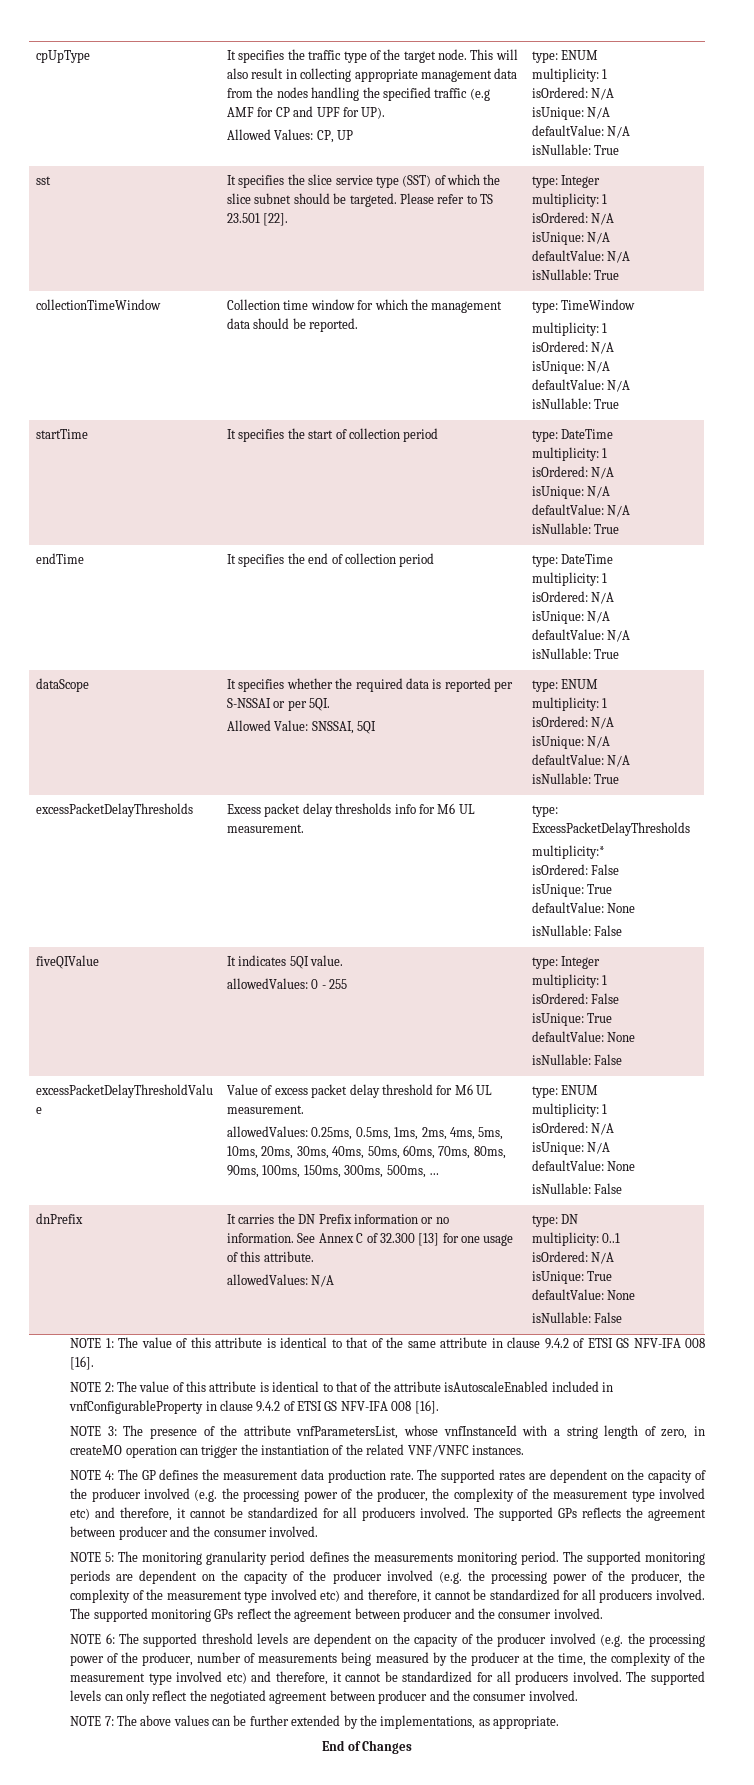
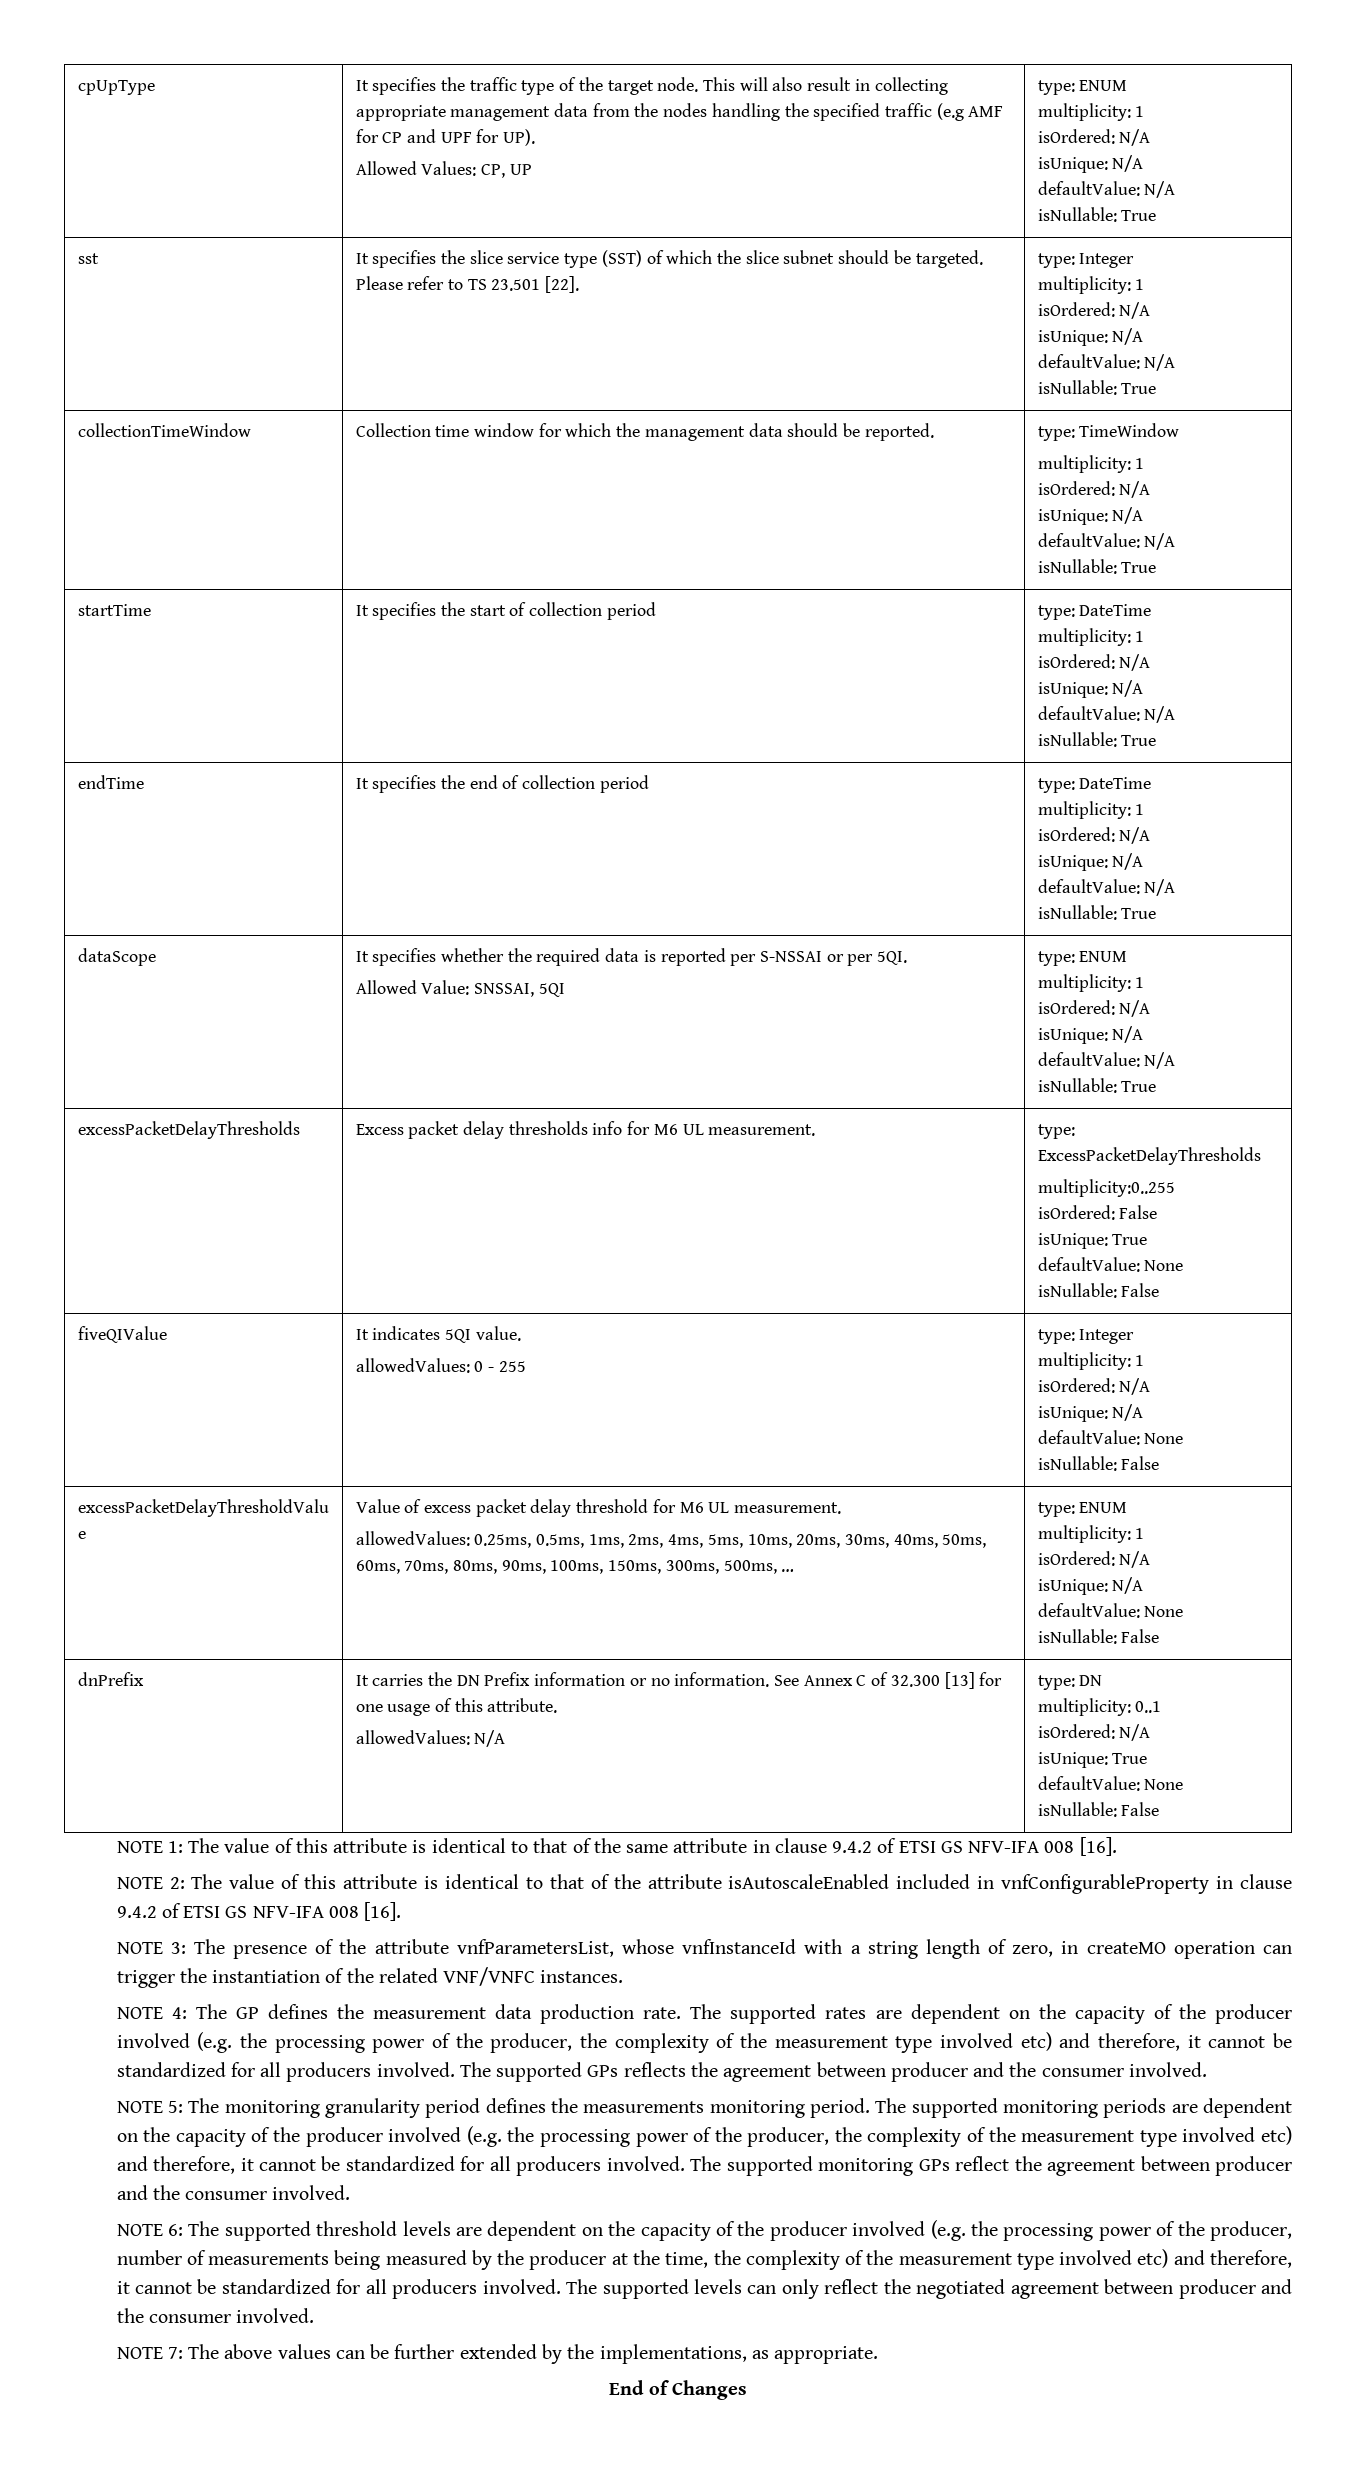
[532,845,606,859] multiplicity:* -> [1037,1179,1175,1197] multiplicity:0..255
[591,993,620,1004] [532,1013,613,1026] False // isUnique: True -> [1119,1378,1151,1395] [1037,1404,1144,1422] N/A // isUnique: N/A

